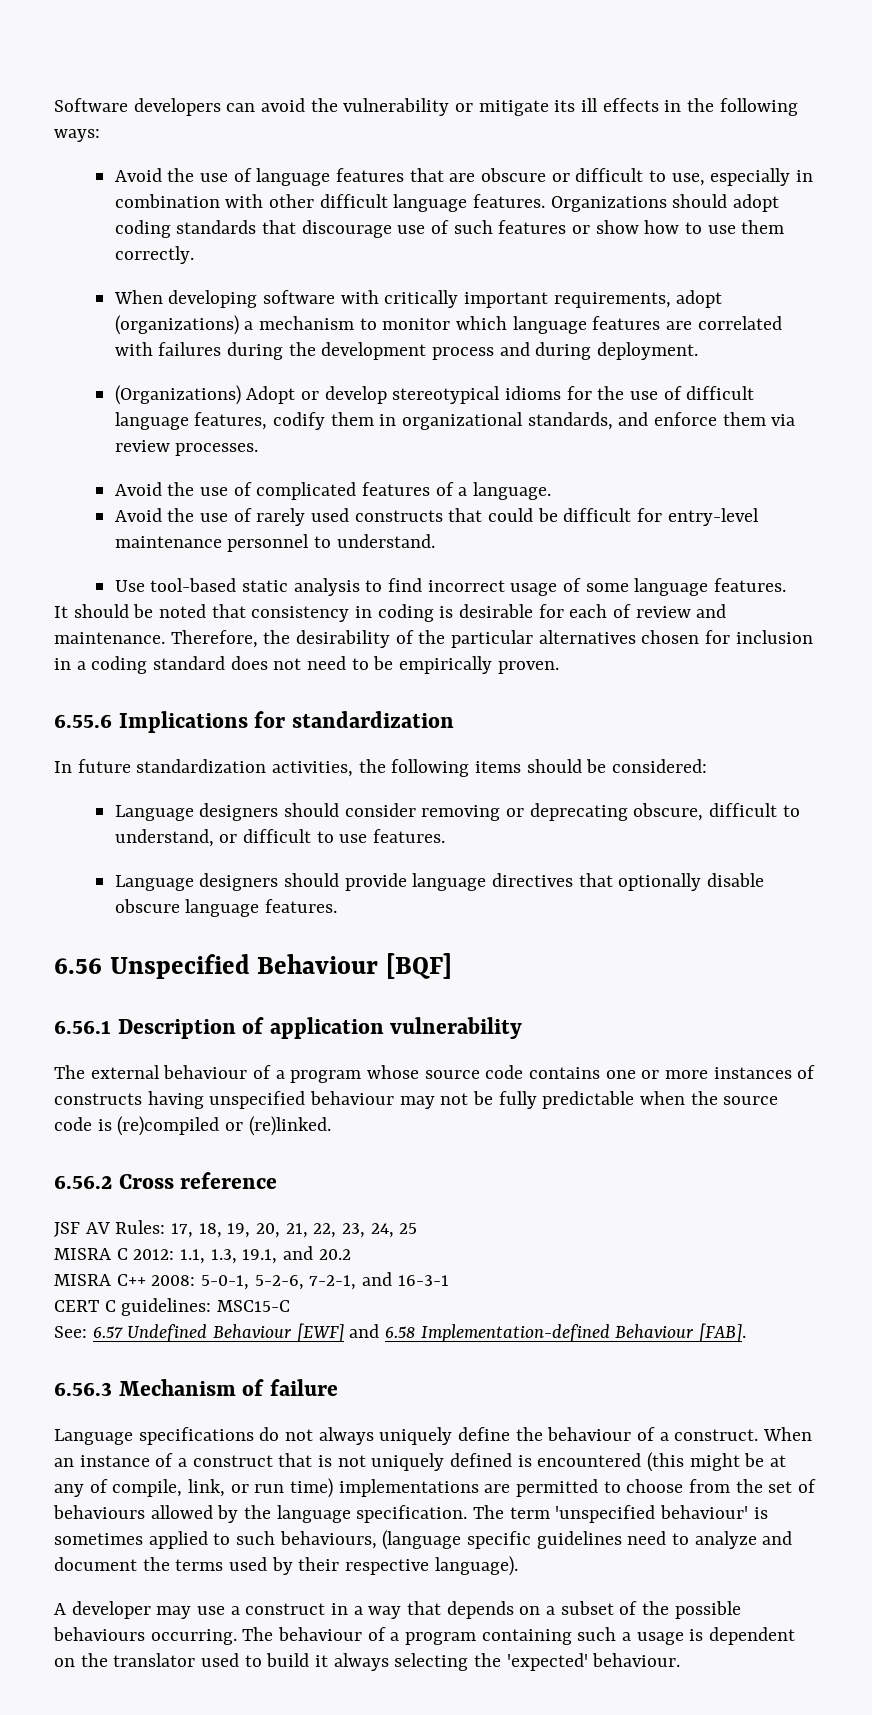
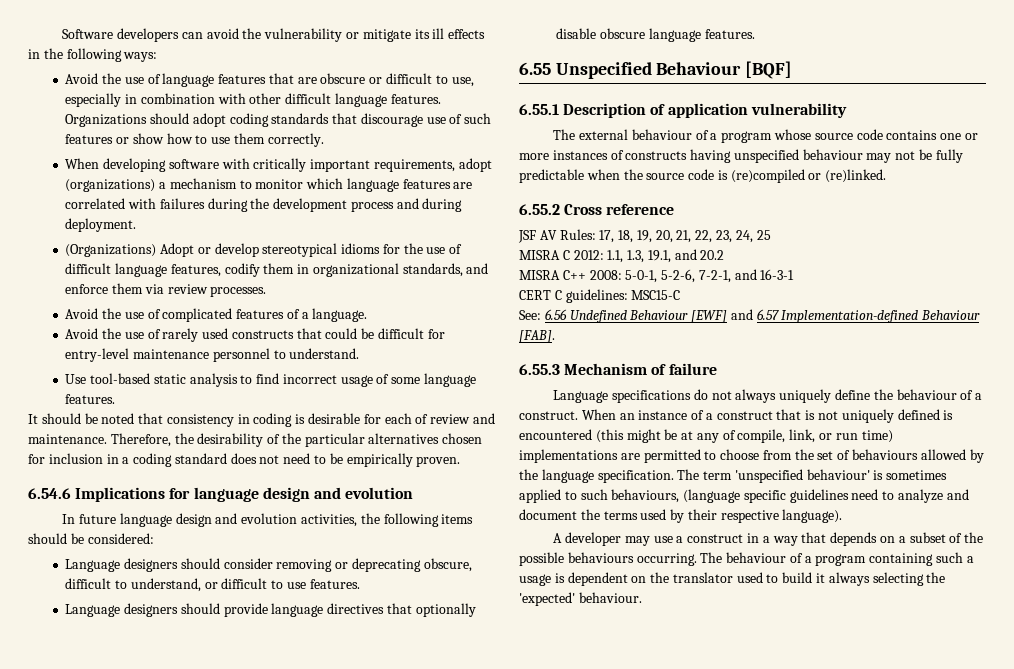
[54,714,112,728] 6.55.6 -> [28,488,71,499] 6.54.6
[291,711,454,728] [54,759,267,773] standardization // In future standardization -> [193,487,414,502] [62,513,298,527] language design and evolution // In future language design and evolution
[54,958,102,974] 6.56 -> [519,62,551,75] 6.55
[54,1020,111,1034] 6.56.1 -> [519,104,559,115] 6.55.1
[54,1175,112,1189] 6.56.2 -> [519,204,560,215] 6.55.2
[92,1326,123,1338] 6.57 -> [544,309,567,320] 6.56
[385,1326,416,1338] 6.58 -> [756,309,779,320] 6.57
[54,1382,112,1396] 6.56.3 -> [519,364,560,375] 6.55.3

